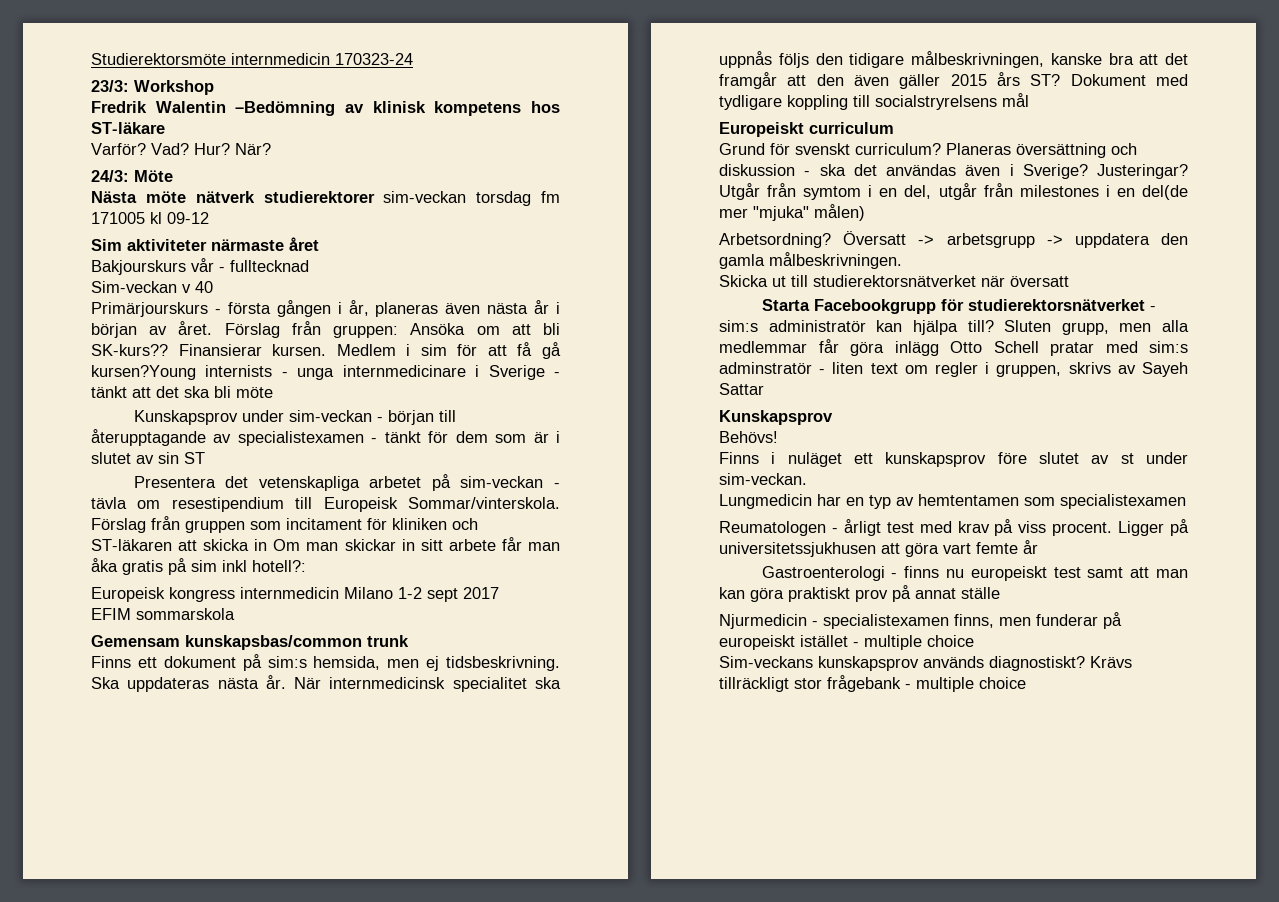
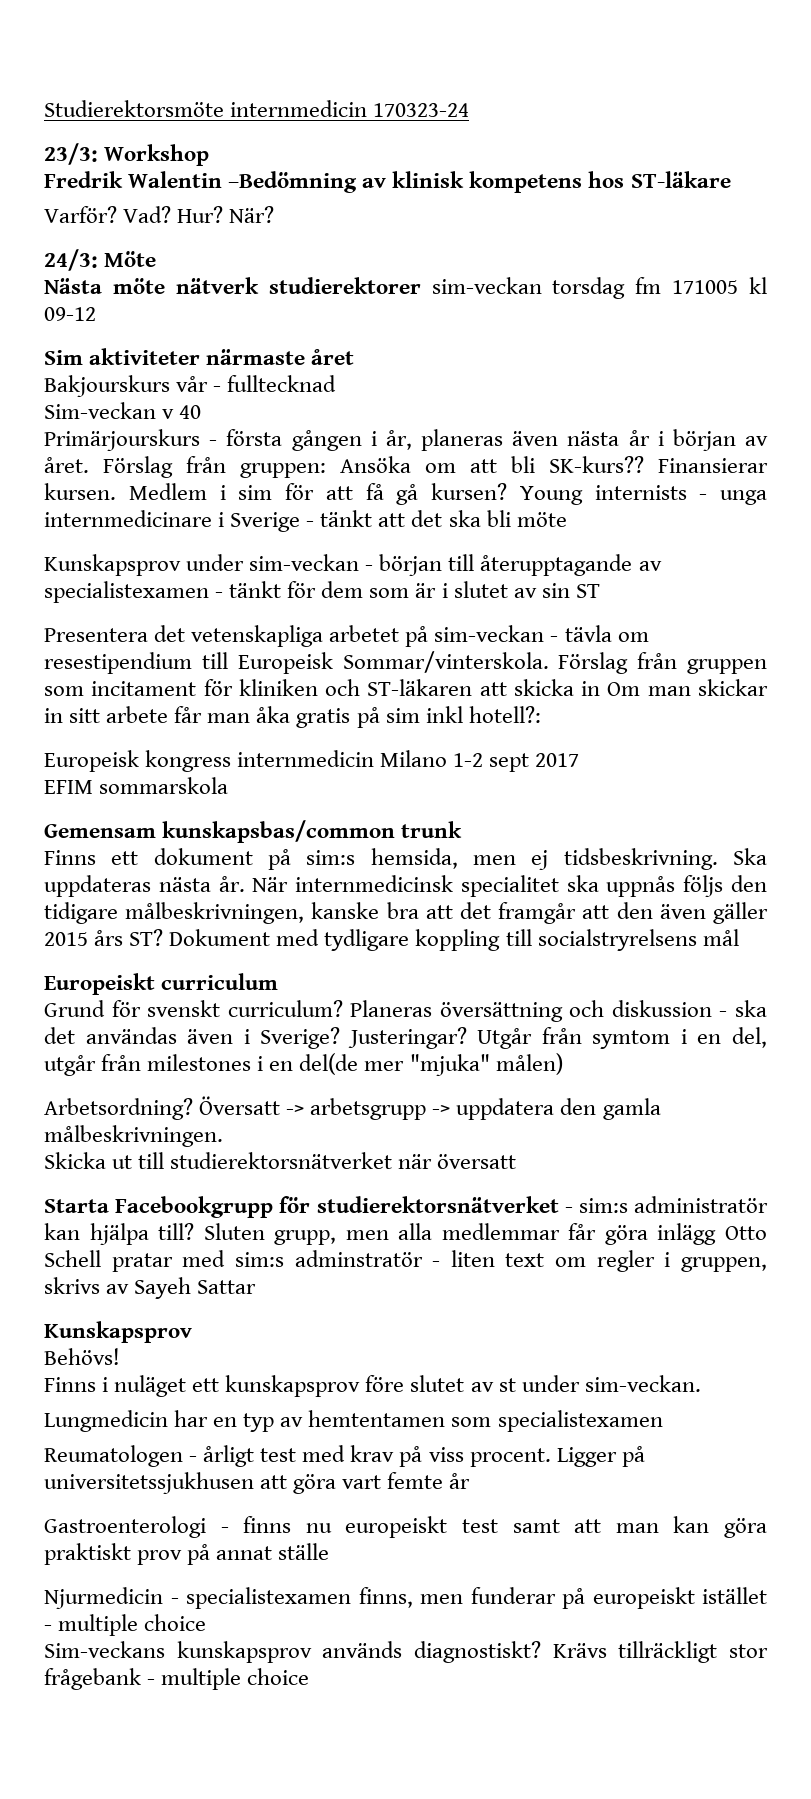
[91,365,196,380] kursen?Young -> [431,483,583,505] kursen? Young

